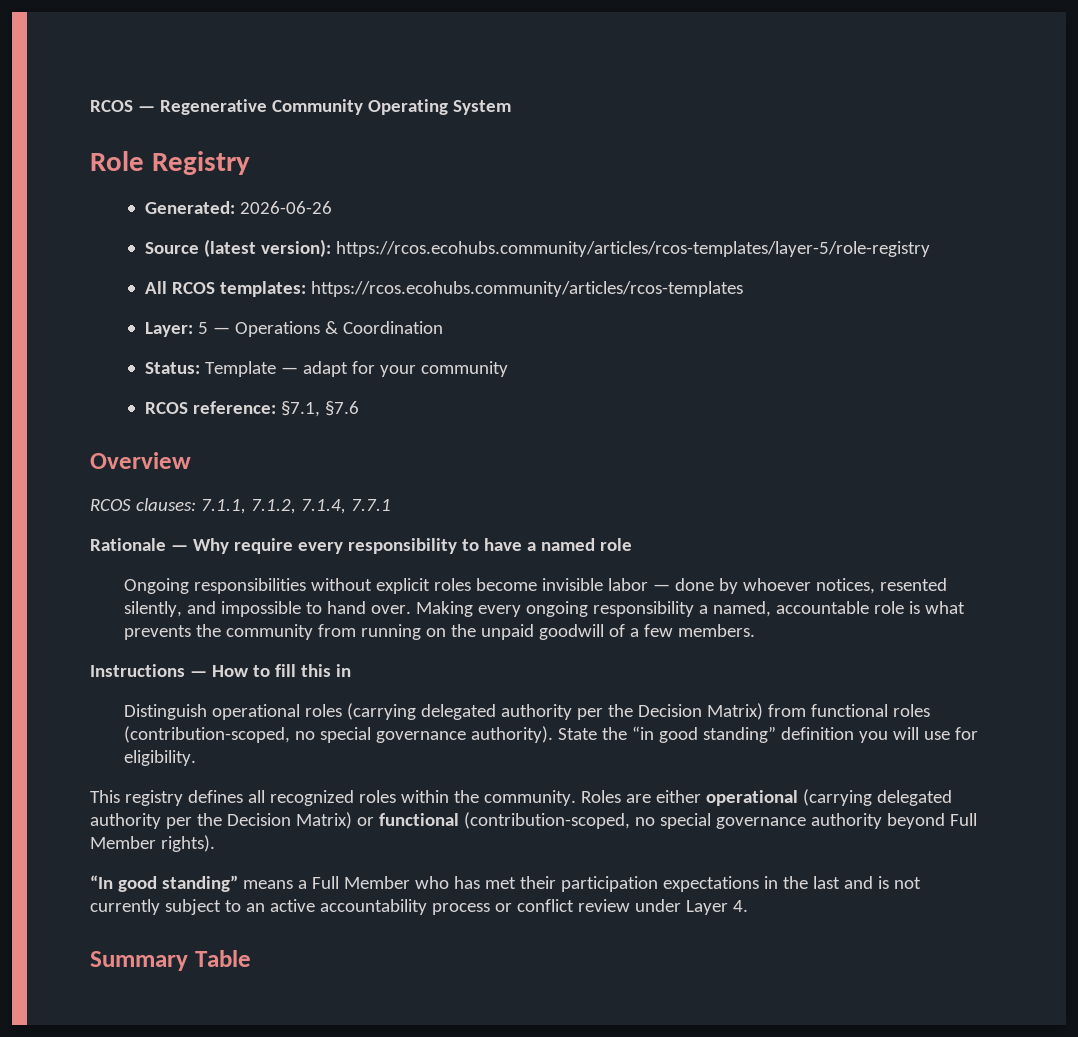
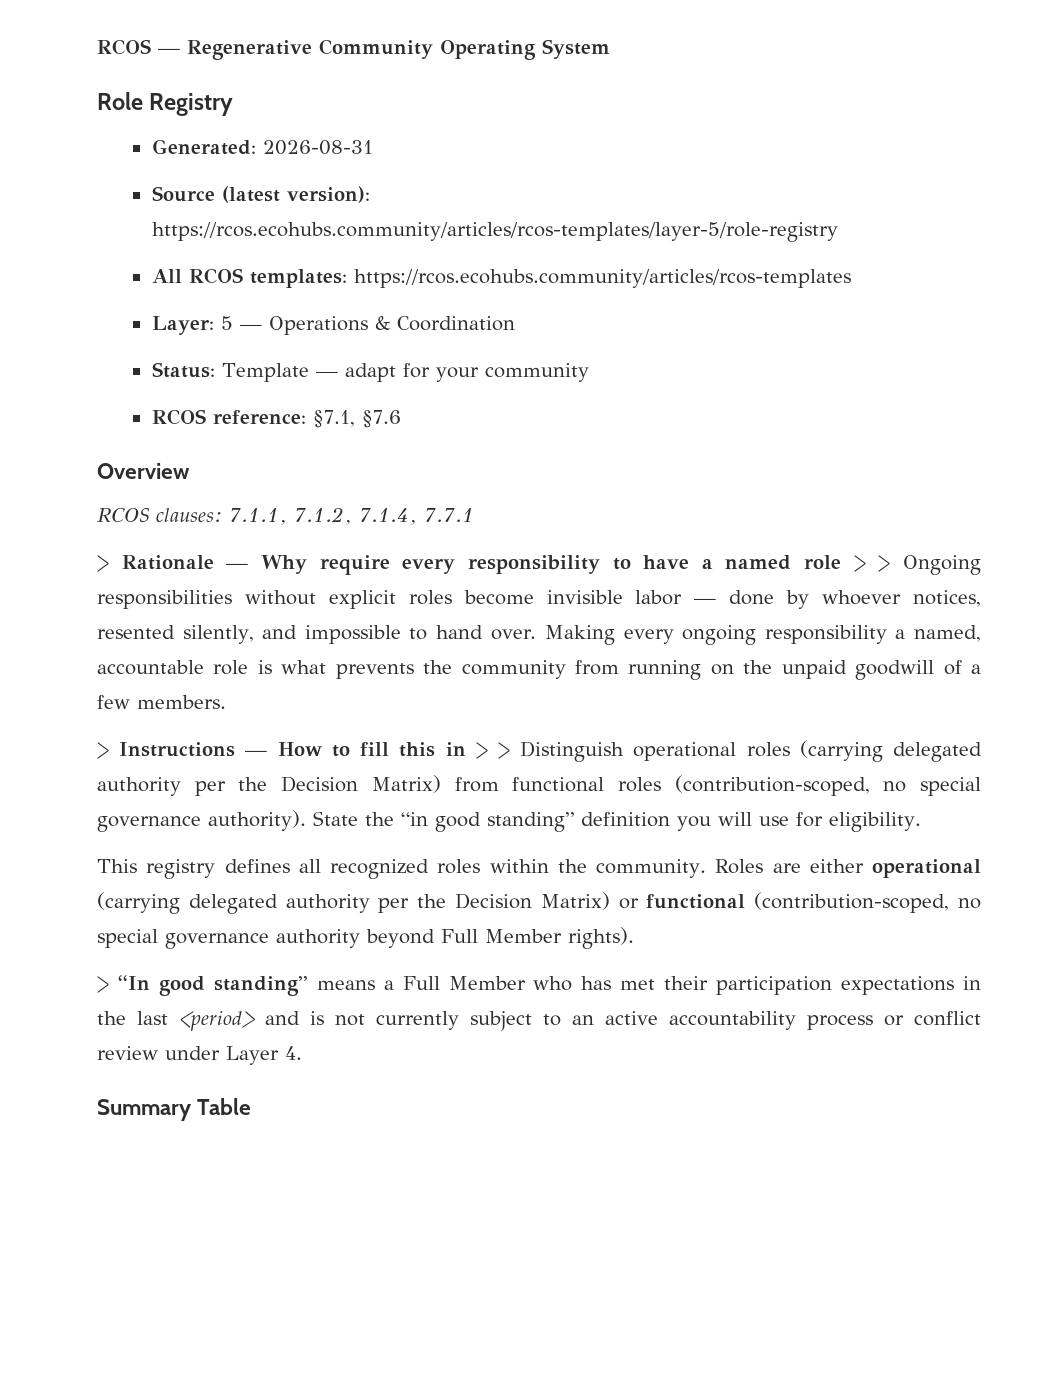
[239,201,332,214] 2026-06-26 -> [262,140,373,155] 2026-08-31
(391, 505) none -> [97,555,109,572] >
(632, 544) // -> [853,555,891,572] > >
(756, 630) none -> [97,742,109,759] >
(351, 670) // -> [475,742,510,759] > >
(215, 843) none -> [97,976,109,993] >
(840, 882) none -> [179,1011,255,1031] <period>

